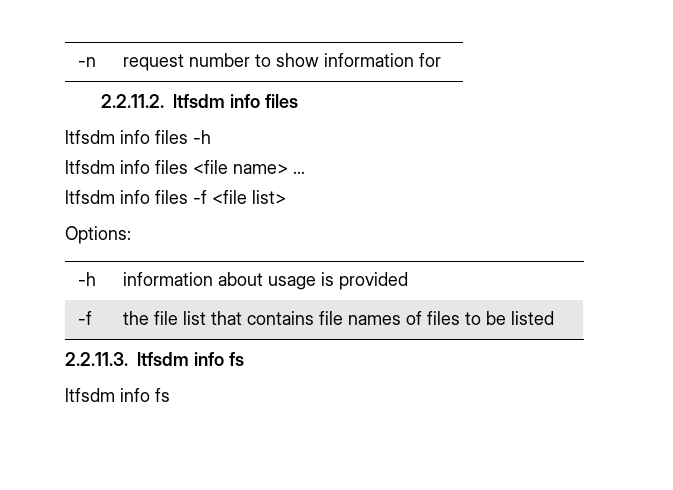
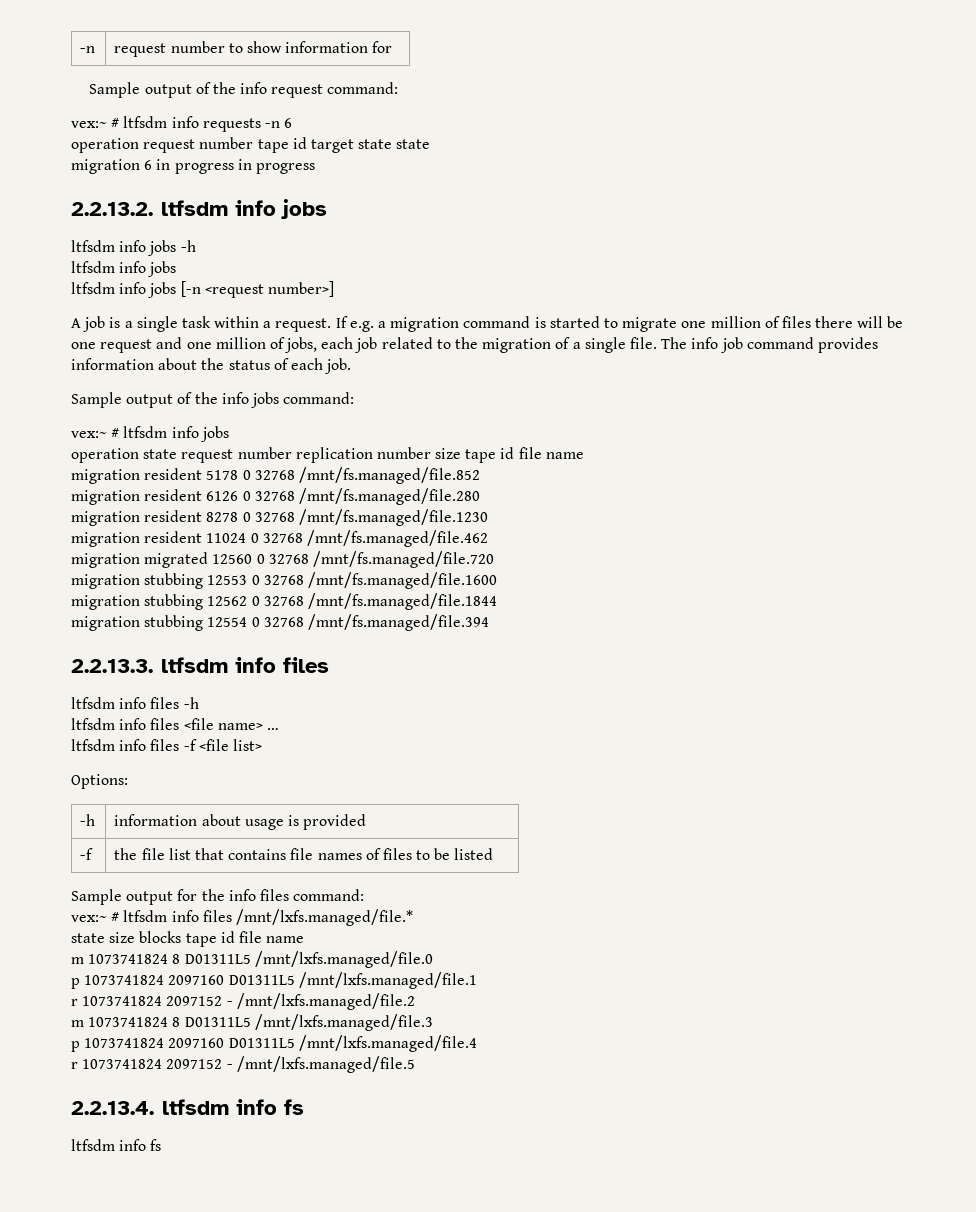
[100,94,164,108] 2.2.11.2. -> [89,82,399,98] [71,116,293,132] [71,137,431,153] [71,159,315,174] [71,199,327,219] [71,240,196,256] [71,261,177,277] [71,281,334,298] [71,316,904,332] [71,337,878,353] [71,358,352,374] [71,392,355,408] [71,426,229,442] [71,447,584,463] [71,467,480,484] [71,488,480,505] [71,509,488,526] [71,530,488,547] [71,551,494,568] [71,572,497,589] [71,593,497,610] [71,614,489,631] [71,659,153,673] Sample output of the info request command: // vex:~ # ltfsdm info requests -n 6 // operation request number tape id target state state // migration 6 in progress in progress // 2.2.13.2. ltfsdm info jobs // ltfsdm info jobs -h // ltfsdm info jobs // ltfsdm info jobs [-n <request number>] // A job is a single task within a request. If e.g. a migration command is started to migrate one million of files there will be one request and one million of jobs, each job related to the migration of a single file. The info job command provides information about the status of each job. // Sample output of the info jobs command: // vex:~ # ltfsdm info jobs // operation state request number replication number size tape id file name // migration resident 5178 0 32768 /mnt/fs.managed/file.852 // migration resident 6126 0 32768 /mnt/fs.managed/file.280 // migration resident 8278 0 32768 /mnt/fs.managed/file.1230 // migration resident 11024 0 32768 /mnt/fs.managed/file.462 // migration migrated 12560 0 32768 /mnt/fs.managed/file.720 // migration stubbing 12553 0 32768 /mnt/fs.managed/file.1600 // migration stubbing 12562 0 32768 /mnt/fs.managed/file.1844 // migration stubbing 12554 0 32768 /mnt/fs.managed/file.394 // 2.2.13.3.
[65,352,128,366] 2.2.11.3. -> [71,889,365,905] [71,909,413,926] [71,931,305,947] [71,951,433,968] [71,972,477,989] [71,993,415,1010] [71,1014,433,1031] [71,1035,477,1052] [71,1056,415,1073] [71,1101,154,1115] Sample output for the info files command: // vex:~ # ltfsdm info files /mnt/lxfs.managed/file.* // state size blocks tape id file name // m 1073741824 8 D01311L5 /mnt/lxfs.managed/file.0 // p 1073741824 2097160 D01311L5 /mnt/lxfs.managed/file.1 // r 1073741824 2097152 - /mnt/lxfs.managed/file.2 // m 1073741824 8 D01311L5 /mnt/lxfs.managed/file.3 // p 1073741824 2097160 D01311L5 /mnt/lxfs.managed/file.4 // r 1073741824 2097152 - /mnt/lxfs.managed/file.5 // 2.2.13.4.

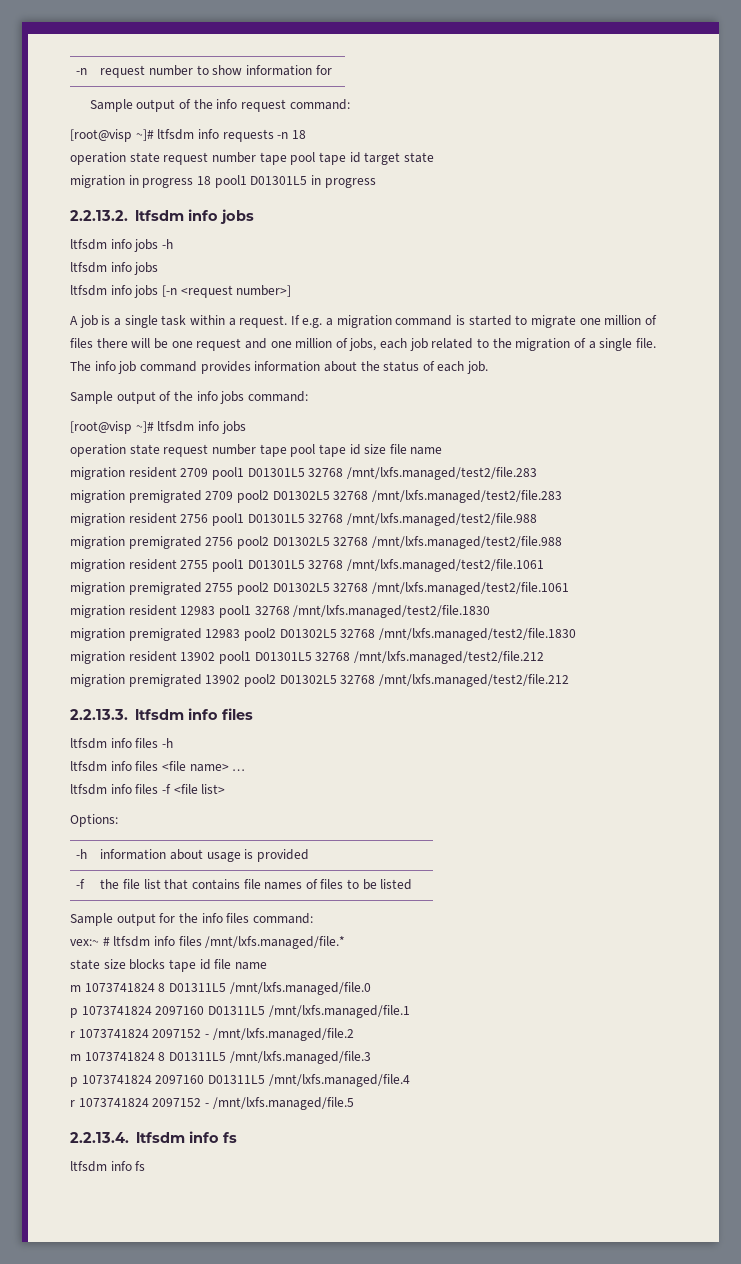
[71,118,120,128] vex:~ # -> [70,129,154,142] [root@visp ~]#
[284,118,293,128] [71,137,289,153] 6 // operation request number tape -> [291,130,306,139] [70,152,346,165] 18 // operation state request number tape pool tape
[396,139,431,149] [71,159,234,174] state // migration 6 in progress -> [70,175,308,188] // migration in progress 18 pool1 D01301L5
[71,428,120,438] vex:~ # -> [70,421,154,434] [root@visp ~]#
[295,447,515,463] replication number size tape id -> [259,444,387,457] tape pool tape id size
[206,467,480,484] [71,488,480,505] [71,509,488,526] [71,530,488,547] [71,551,494,568] [71,572,497,589] [71,593,497,610] [71,614,489,631] 5178 0 32768 /mnt/fs.managed/file.852 // migration resident 6126 0 32768 /mnt/fs.managed/file.280 // migration resident 8278 0 32768 /mnt/fs.managed/file.1230 // migration resident 11024 0 32768 /mnt/fs.managed/file.462 // migration migrated 12560 0 32768 /mnt/fs.managed/file.720 // migration stubbing 12553 0 32768 /mnt/fs.managed/file.1600 // migration stubbing 12562 0 32768 /mnt/fs.managed/file.1844 // migration stubbing 12554 0 32768 /mnt/fs.managed/file.394 -> [180,467,537,480] [70,490,562,503] [70,513,537,526] [70,536,562,549] [70,559,544,572] [70,582,569,595] [70,605,491,618] [70,628,576,641] [70,651,544,664] [70,674,569,687] 2709 pool1 D01301L5 32768 /mnt/lxfs.managed/test2/file.283 // migration premigrated 2709 pool2 D01302L5 32768 /mnt/lxfs.managed/test2/file.283 // migration resident 2756 pool1 D01301L5 32768 /mnt/lxfs.managed/test2/file.988 // migration premigrated 2756 pool2 D01302L5 32768 /mnt/lxfs.managed/test2/file.988 // migration resident 2755 pool1 D01301L5 32768 /mnt/lxfs.managed/test2/file.1061 // migration premigrated 2755 pool2 D01302L5 32768 /mnt/lxfs.managed/test2/file.1061 // migration resident 12983 pool1 32768 /mnt/lxfs.managed/test2/file.1830 // migration premigrated 12983 pool2 D01302L5 32768 /mnt/lxfs.managed/test2/file.1830 // migration resident 13902 pool1 D01301L5 32768 /mnt/lxfs.managed/test2/file.212 // migration premigrated 13902 pool2 D01302L5 32768 /mnt/lxfs.managed/test2/file.212

